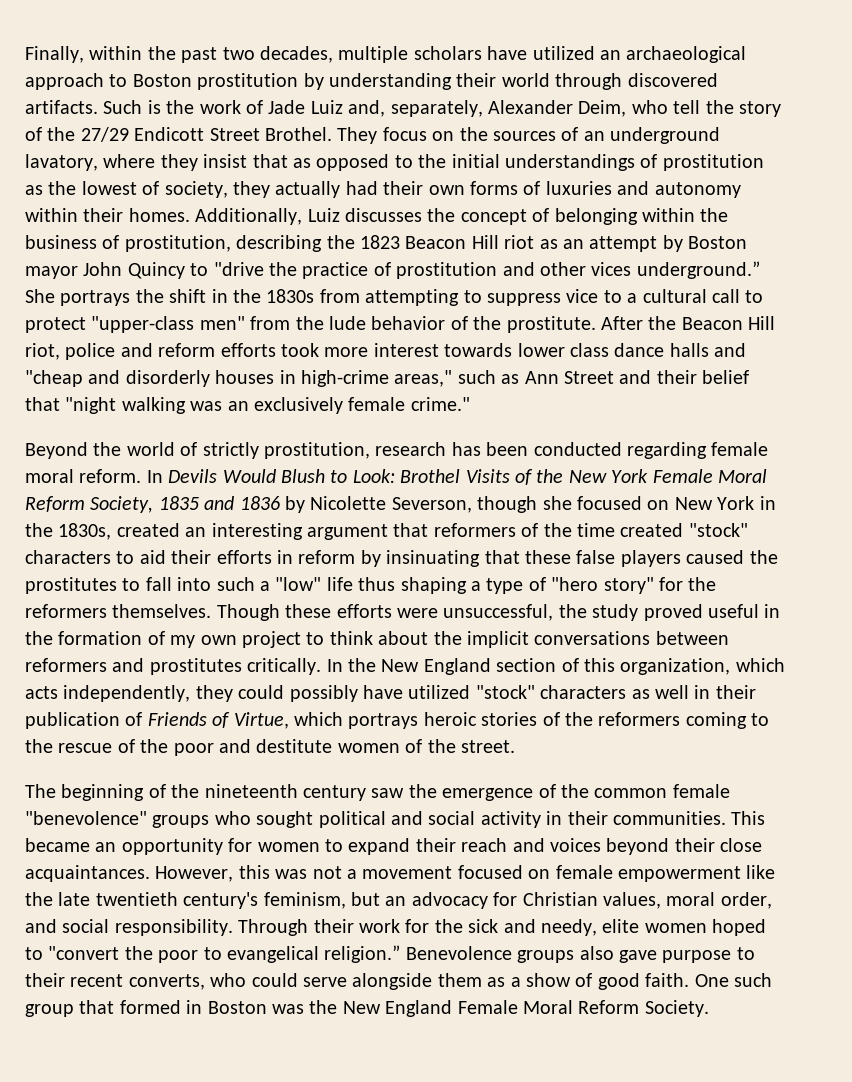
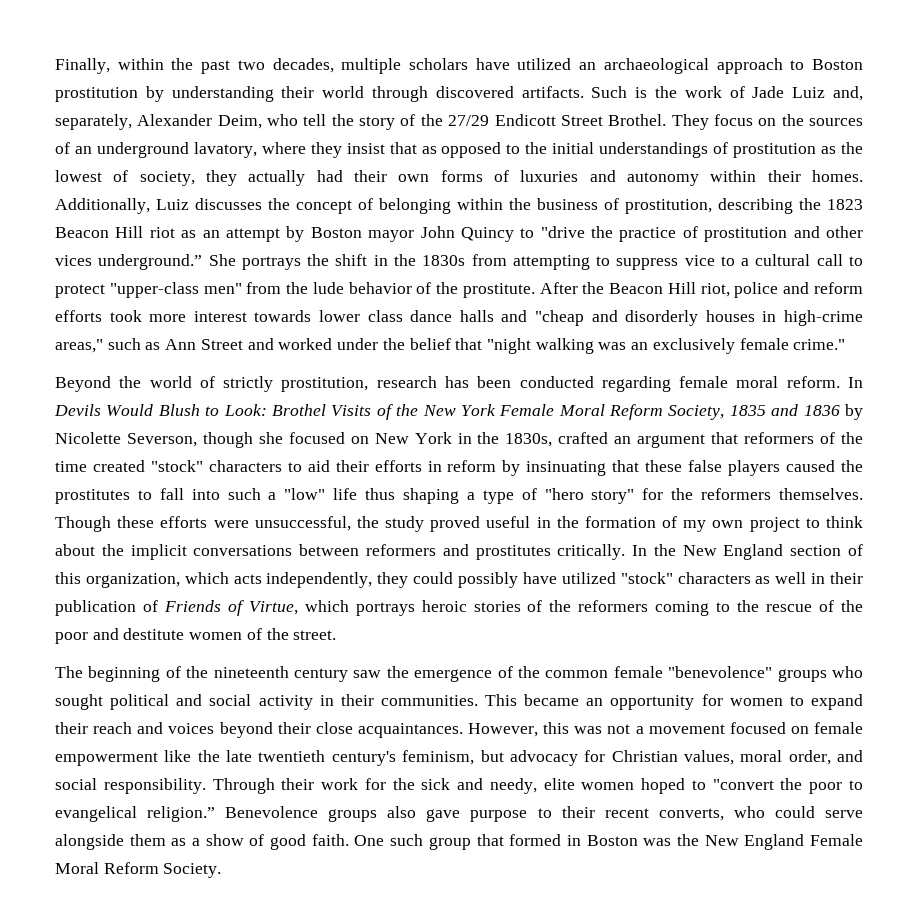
[656,370,697,384] their -> [278,338,405,350] worked under the
[116,523,303,540] created an interesting -> [558,432,632,444] crafted an
[385,896,407,906] an -> (504, 756) none

